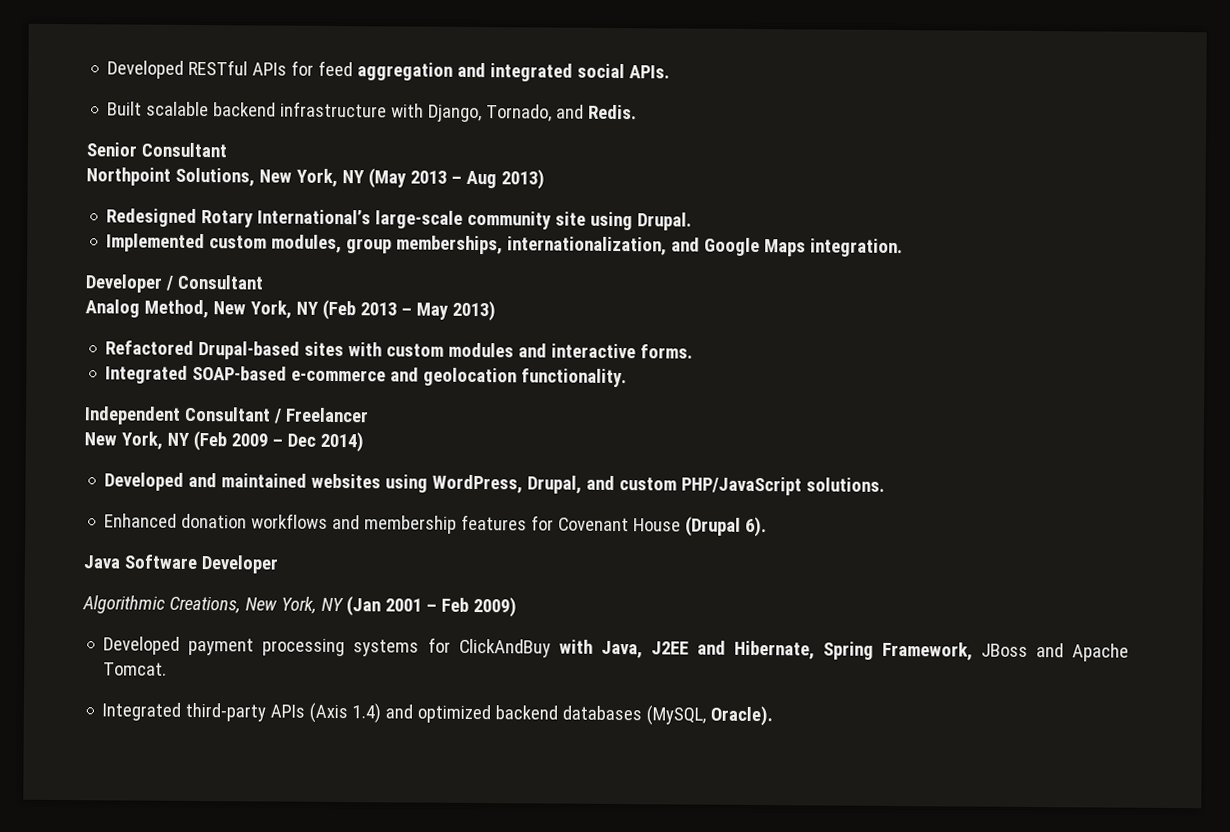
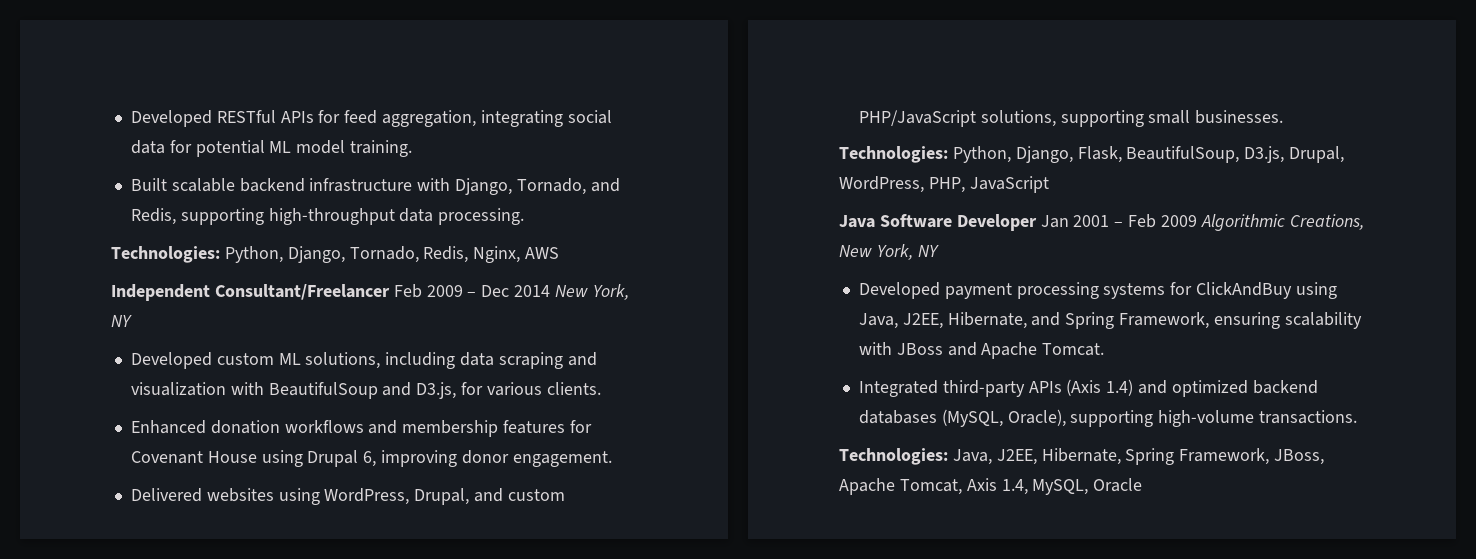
[357,62,671,82] aggregation and integrated social APIs. -> [382,110,612,127] [130,140,413,157] aggregation, integrating social data for potential ML model training.
[588,104,638,120] [86,142,227,158] [86,167,545,190] [106,208,693,231] [106,233,904,258] [85,274,263,293] [85,299,496,322] [105,340,694,360] [105,365,628,388] [84,406,369,425] [84,430,364,453] [104,472,886,496] Redis. // Senior Consultant // Northpoint Solutions, New York, NY (May 2013 – Aug 2013) // Redesigned Rotary International’s large-scale community site using Drupal. // Implemented custom modules, group memberships, internationalization, and Google Maps integration. // Developer / Consultant // Analog Method, New York, NY (Feb 2013 – May 2013) // Refactored Drupal-based sites with custom modules and interactive forms. // Integrated SOAP-based e-commerce and geolocation functionality. // Independent Consultant / Freelancer // New York, NY (Feb 2009 – Dec 2014) // Developed and maintained websites using WordPress, Drupal, and custom PHP/JavaScript solutions. -> [130,208,525,225] [111,246,560,263] [111,284,629,301] [111,315,132,327] [130,352,597,369] [130,382,601,399] Redis, supporting high-throughput data processing. // Technologies: Python, Django, Tornado, Redis, Nginx, AWS // Independent Consultant/Freelancer Feb 2009 – Dec 2014 New York, NY // Developed custom ML solutions, including data scraping and visualization with BeautifulSoup and D3.js, for various clients.
[685,516,768,538] [83,554,278,574] (Drupal 6). // Java Software Developer // -> [261,450,612,467] [130,488,565,505] [858,110,1284,127] [839,146,1345,163] [839,176,1049,193] [839,214,1198,231] using Drupal 6, improving donor engagement. // Delivered websites using WordPress, Drupal, and custom PHP/JavaScript solutions, supporting small businesses. // Technologies: Python, Django, Flask, BeautifulSoup, D3.js, Drupal, WordPress, PHP, JavaScript // Java Software Developer Jan 2001 – Feb 2009
[345,596,517,618] (Jan 2001 – Feb 2009) -> (939, 251) none
[558,639,973,661] with Java, J2EE and Hibernate, Spring Framework, -> [1295,282,1337,299] [858,312,1362,329] [858,342,892,355] using Java, J2EE, Hibernate, and Spring Framework, ensuring scalability with
[710,705,774,727] Oracle). -> [1007,409,1358,427] [839,448,1325,465] [839,478,1143,495] Oracle), supporting high-volume transactions. // Technologies: Java, J2EE, Hibernate, Spring Framework, JBoss, Apache Tomcat, Axis 1.4, MySQL, Oracle

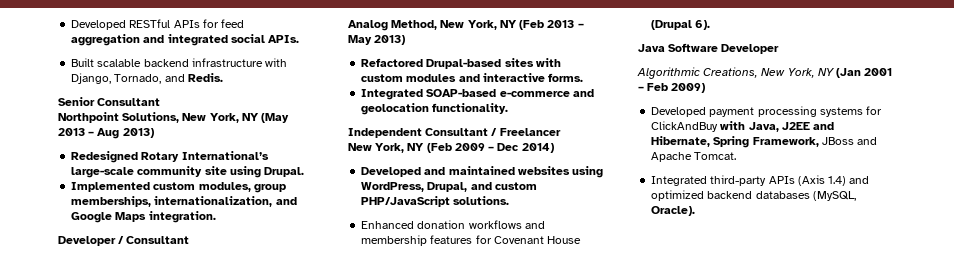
[382,110,612,127] [130,140,413,157] aggregation, integrating social data for potential ML model training. -> [71,34,300,46] aggregation and integrated social APIs.
[130,208,525,225] [111,246,560,263] [111,284,629,301] [111,315,132,327] [130,352,597,369] [130,382,601,399] Redis, supporting high-throughput data processing. // Technologies: Python, Django, Tornado, Redis, Nginx, AWS // Independent Consultant/Freelancer Feb 2009 – Dec 2014 New York, NY // Developed custom ML solutions, including data scraping and visualization with BeautifulSoup and D3.js, for various clients. -> [187,73,223,82] [58,97,161,106] [58,112,290,123] [58,128,154,139] [71,151,269,163] [71,166,305,178] [71,182,286,193] [71,196,297,207] [71,211,216,223] [58,236,190,246] [348,20,584,31] [348,35,406,45] [361,58,561,69] [361,73,584,82] [361,89,594,100] [361,103,509,115] [348,128,561,138] [348,143,554,153] [361,166,604,178] [361,182,537,192] [361,196,510,207] Redis. // Senior Consultant // Northpoint Solutions, New York, NY (May 2013 – Aug 2013) // Redesigned Rotary International’s large-scale community site using Drupal. // Implemented custom modules, group memberships, internationalization, and Google Maps integration. // Developer / Consultant // Analog Method, New York, NY (Feb 2013 – May 2013) // Refactored Drupal-based sites with custom modules and interactive forms. // Integrated SOAP-based e-commerce and geolocation functionality. // Independent Consultant / Freelancer // New York, NY (Feb 2009 – Dec 2014) // Developed and maintained websites using WordPress, Drupal, and custom PHP/JavaScript solutions.
[261,450,612,467] [130,488,565,505] [858,110,1284,127] [839,146,1345,163] [839,176,1049,193] [839,214,1198,231] using Drupal 6, improving donor engagement. // Delivered websites using WordPress, Drupal, and custom PHP/JavaScript solutions, supporting small businesses. // Technologies: Python, Django, Flask, BeautifulSoup, D3.js, Drupal, WordPress, PHP, JavaScript // Java Software Developer Jan 2001 – Feb 2009 -> [651,20,711,30] [638,43,780,54] (Drupal 6). // Java Software Developer //
(939, 251) none -> [836,68,893,78] [638,83,706,93] (Jan 2001 – Feb 2009)
[1295,282,1337,299] [858,312,1362,329] [858,342,892,355] using Java, J2EE, Hibernate, and Spring Framework, ensuring scalability with -> [720,121,835,132] [651,136,819,148] with Java, J2EE and Hibernate, Spring Framework,
[1007,409,1358,427] [839,448,1325,465] [839,478,1143,495] Oracle), supporting high-volume transactions. // Technologies: Java, J2EE, Hibernate, Spring Framework, JBoss, Apache Tomcat, Axis 1.4, MySQL, Oracle -> [651,206,696,216] Oracle).

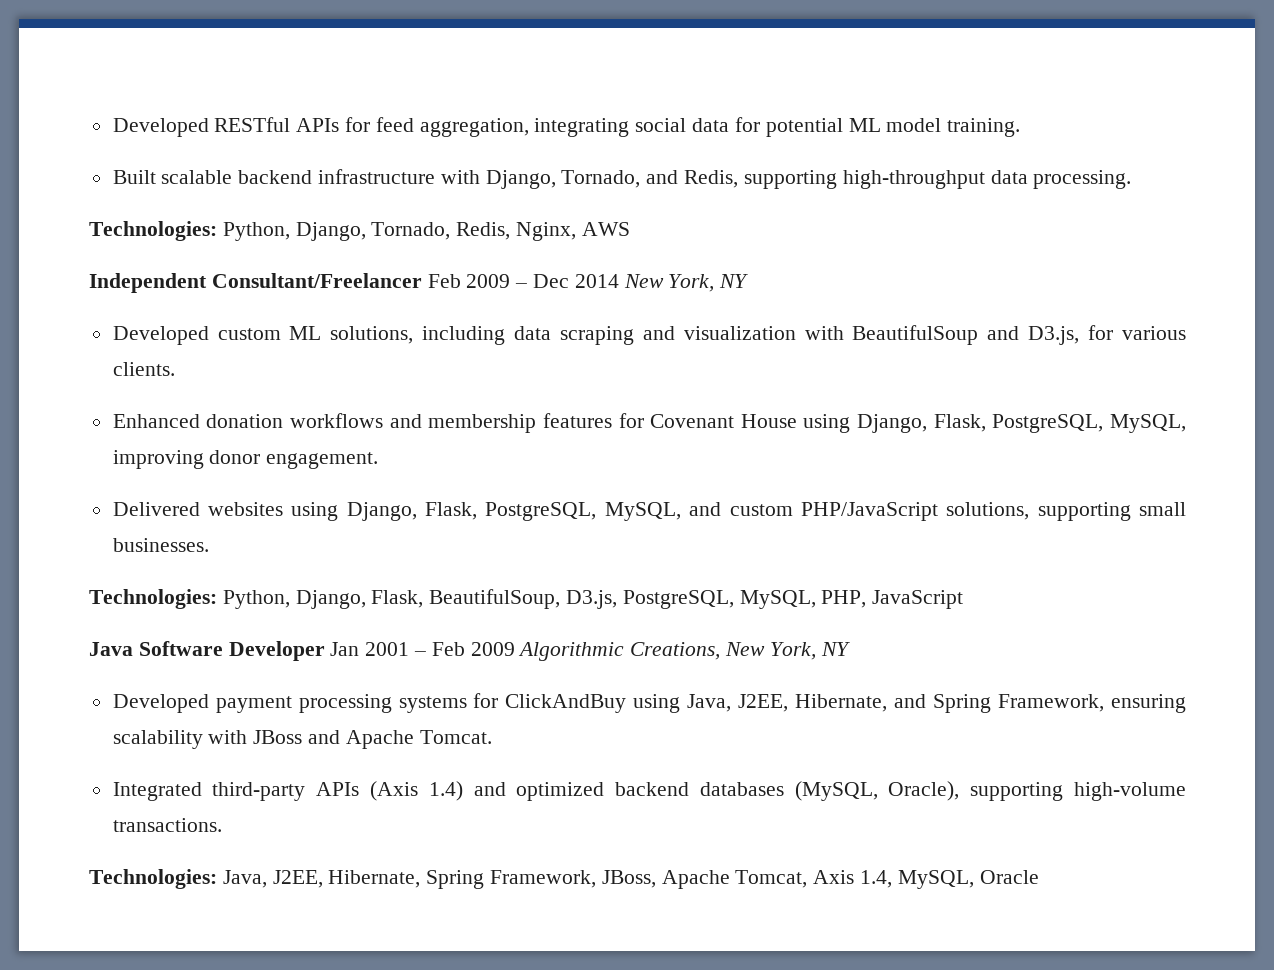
[71,34,300,46] aggregation and integrated social APIs. -> [419,117,1021,137] aggregation, integrating social data for potential ML model training.
[187,73,223,82] [58,97,161,106] [58,112,290,123] [58,128,154,139] [71,151,269,163] [71,166,305,178] [71,182,286,193] [71,196,297,207] [71,211,216,223] [58,236,190,246] [348,20,584,31] [348,35,406,45] [361,58,561,69] [361,73,584,82] [361,89,594,100] [361,103,509,115] [348,128,561,138] [348,143,554,153] [361,166,604,178] [361,182,537,192] [361,196,510,207] Redis. // Senior Consultant // Northpoint Solutions, New York, NY (May 2013 – Aug 2013) // Redesigned Rotary International’s large-scale community site using Drupal. // Implemented custom modules, group memberships, internationalization, and Google Maps integration. // Developer / Consultant // Analog Method, New York, NY (Feb 2013 – May 2013) // Refactored Drupal-based sites with custom modules and interactive forms. // Integrated SOAP-based e-commerce and geolocation functionality. // Independent Consultant / Freelancer // New York, NY (Feb 2009 – Dec 2014) // Developed and maintained websites using WordPress, Drupal, and custom PHP/JavaScript solutions. -> [684,170,1132,189] [89,221,630,241] [89,273,749,293] [112,325,1186,345] [112,362,175,376] Redis, supporting high-throughput data processing. // Technologies: Python, Django, Tornado, Redis, Nginx, AWS // Independent Consultant/Freelancer Feb 2009 – Dec 2014 New York, NY // Developed custom ML solutions, including data scraping and visualization with BeautifulSoup and D3.js, for various clients.
[651,20,711,30] [638,43,780,54] (Drupal 6). // Java Software Developer // -> [803,414,1186,433] [112,450,379,469] [112,502,1186,521] [112,538,209,552] [89,589,964,609] [89,641,515,661] using Django, Flask, PostgreSQL, MySQL, improving donor engagement. // Delivered websites using Django, Flask, PostgreSQL, MySQL, and custom PHP/JavaScript solutions, supporting small businesses. // Technologies: Python, Django, Flask, BeautifulSoup, D3.js, PostgreSQL, MySQL, PHP, JavaScript // Java Software Developer Jan 2001 – Feb 2009
[836,68,893,78] [638,83,706,93] (Jan 2001 – Feb 2009) -> (850, 649) none
[720,121,835,132] [651,136,819,148] with Java, J2EE and Hibernate, Spring Framework, -> [633,694,1186,713] [112,730,248,749] using Java, J2EE, Hibernate, and Spring Framework, ensuring scalability with
[651,206,696,216] Oracle). -> [888,781,1186,801] [112,818,222,832] [89,869,1039,889] Oracle), supporting high-volume transactions. // Technologies: Java, J2EE, Hibernate, Spring Framework, JBoss, Apache Tomcat, Axis 1.4, MySQL, Oracle

